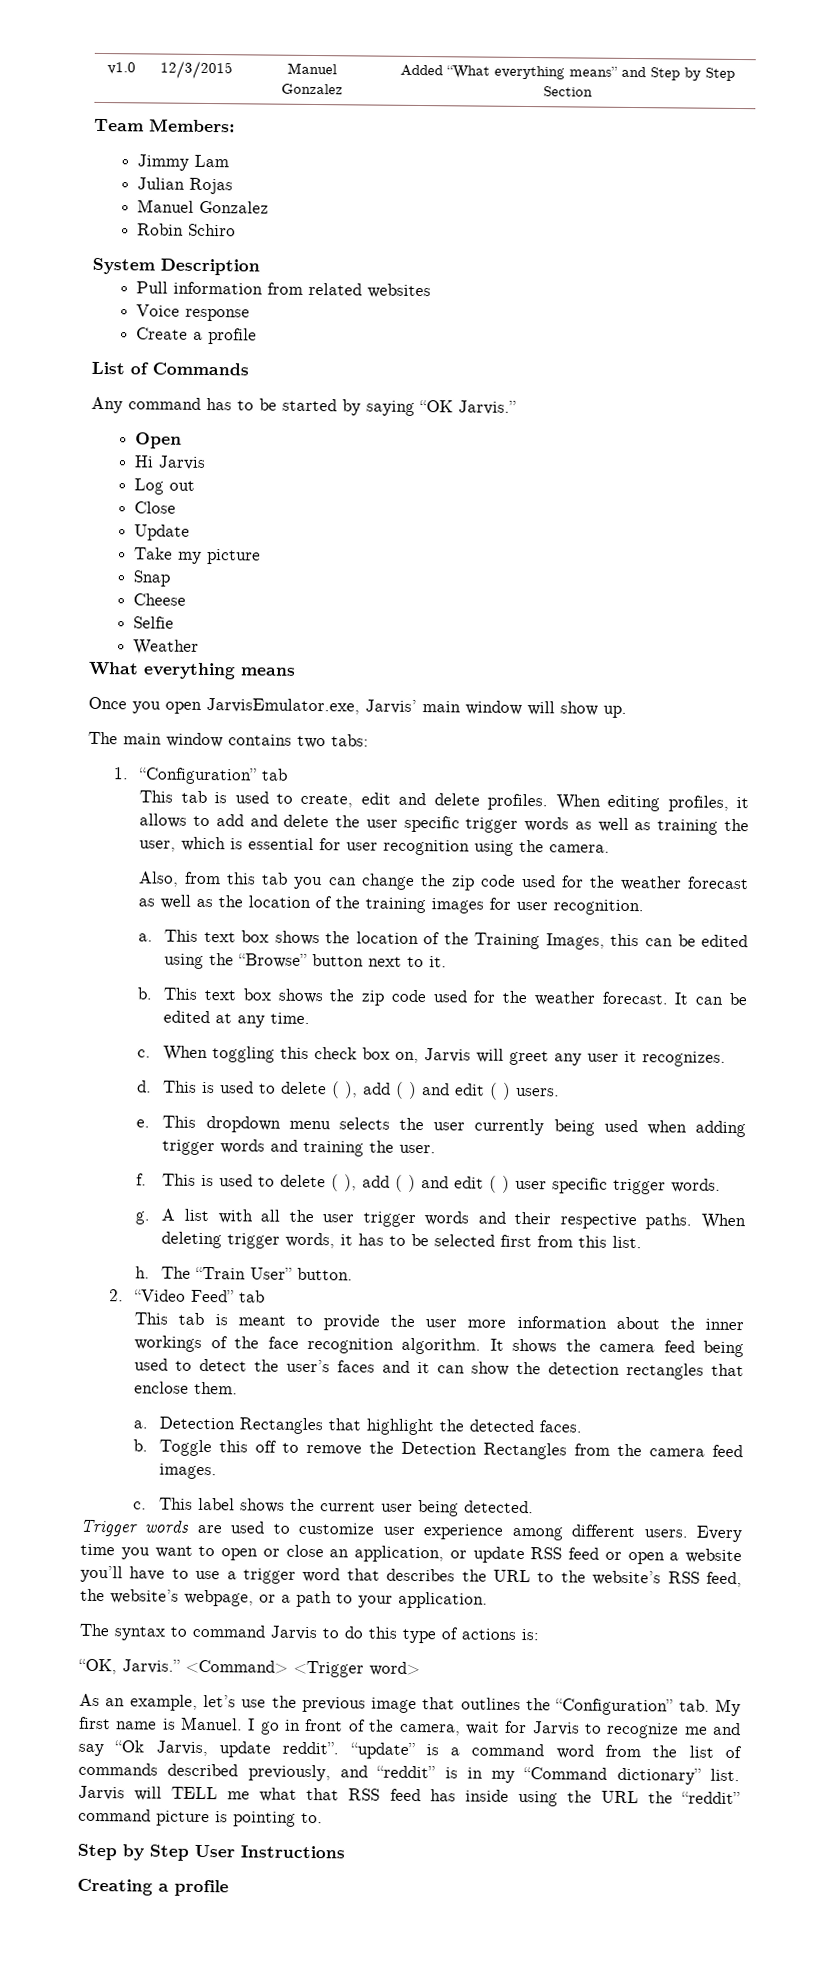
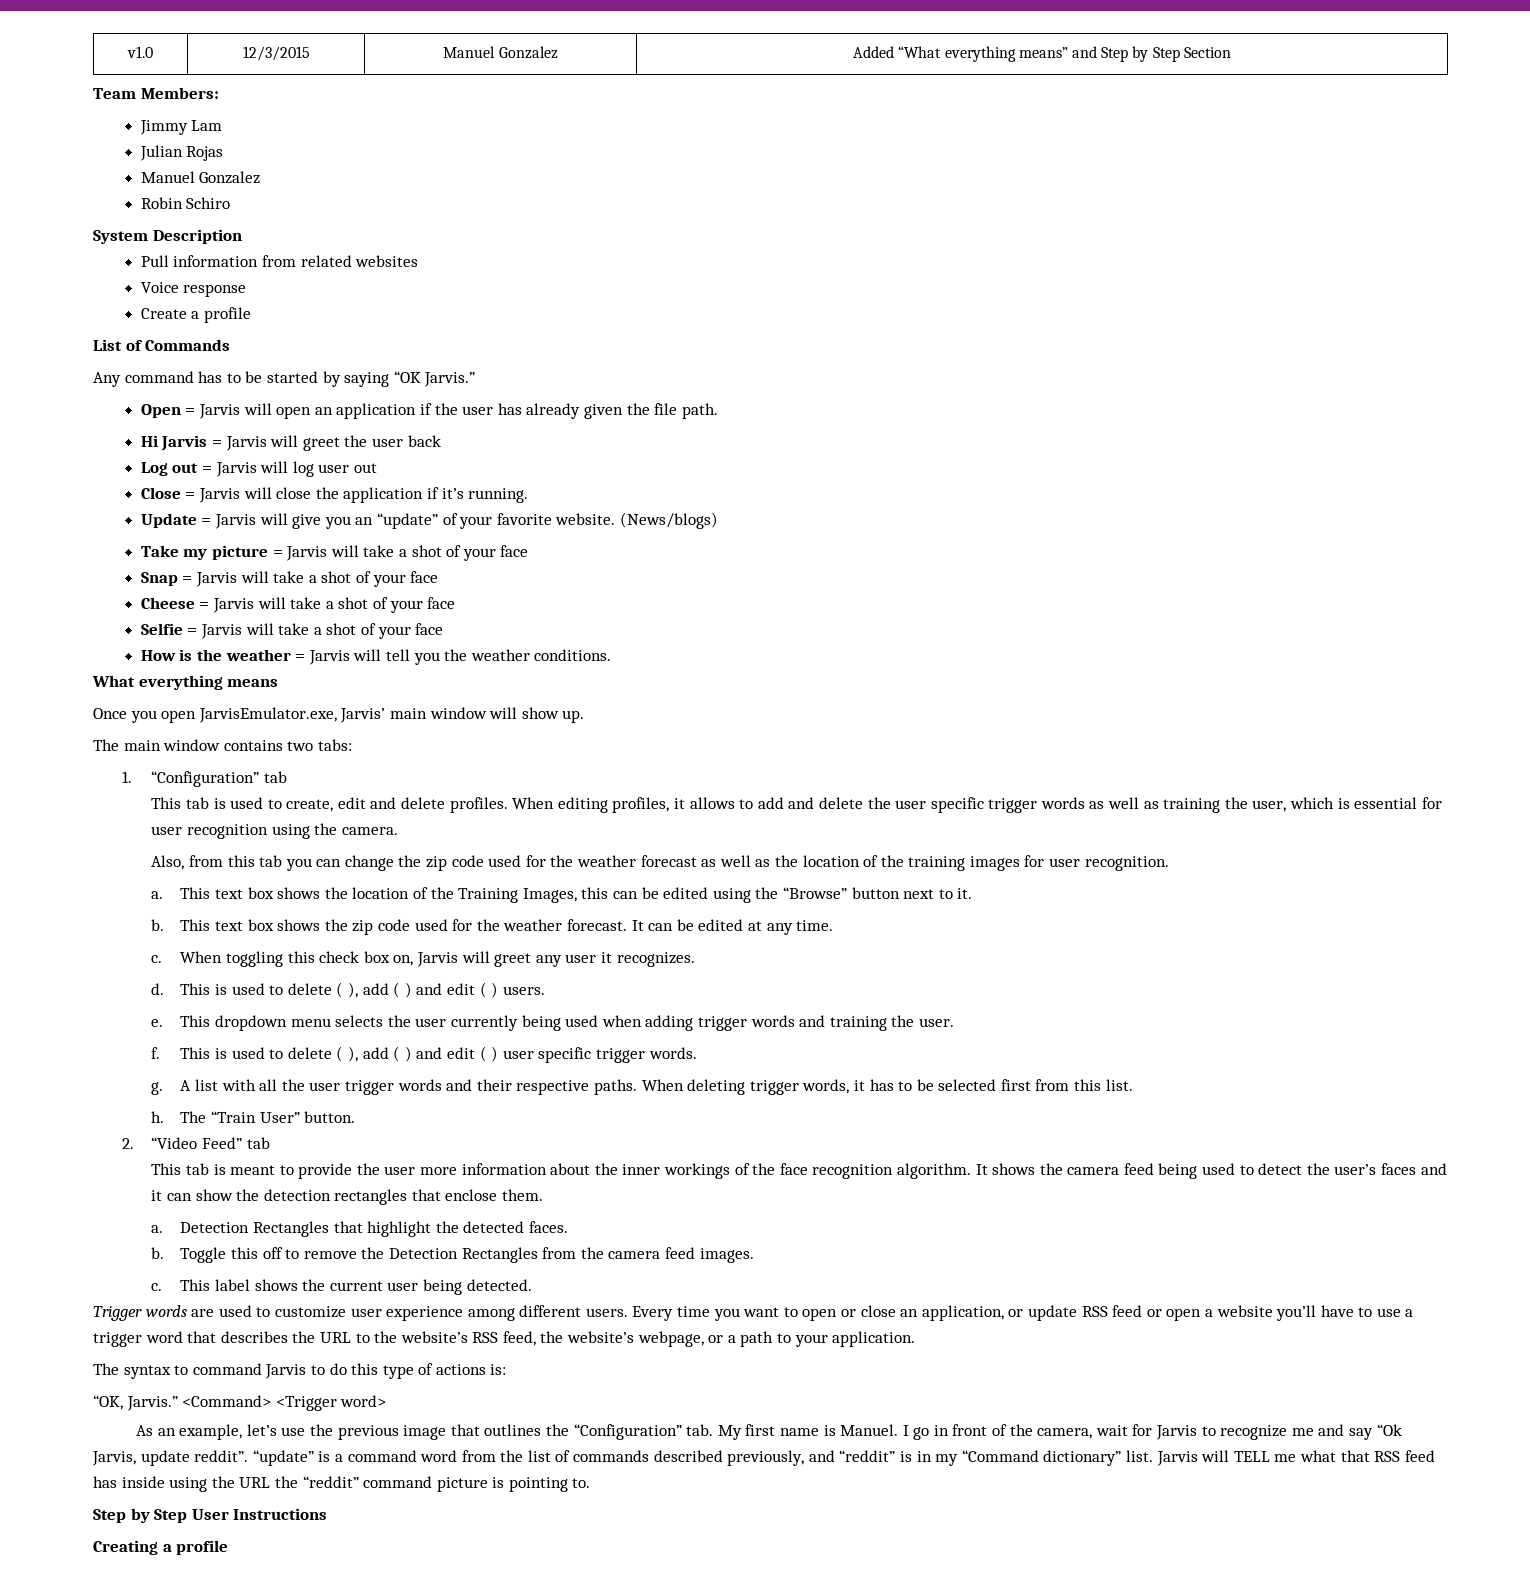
[134,455,207,470] [134,478,196,495] [134,501,177,514] [134,524,191,541] [134,547,262,565] [133,570,171,587] [133,593,187,606] [133,616,175,629] [133,639,200,655] // Hi Jarvis // Log out // Close // Update // Take my picture // Snap // Cheese // Selfie // Weather -> [185,403,718,419] [140,435,441,451] [140,461,377,477] [140,487,529,503] [140,512,718,529] [140,545,529,561] [140,571,439,587] [140,597,456,613] [140,623,444,639] [140,649,612,665] = Jarvis will open an application if the user has already given the file path. // Hi Jarvis = Jarvis will greet the user back // Log out = Jarvis will log user out // Close = Jarvis will close the application if it’s running. // Update = Jarvis will give you an “update” of your favorite website. (News/blogs) // Take my picture = Jarvis will take a shot of your face // Snap = Jarvis will take a shot of your face // Cheese = Jarvis will take a shot of your face // Selfie = Jarvis will take a shot of your face // How is the weather = Jarvis will tell you the weather conditions.

